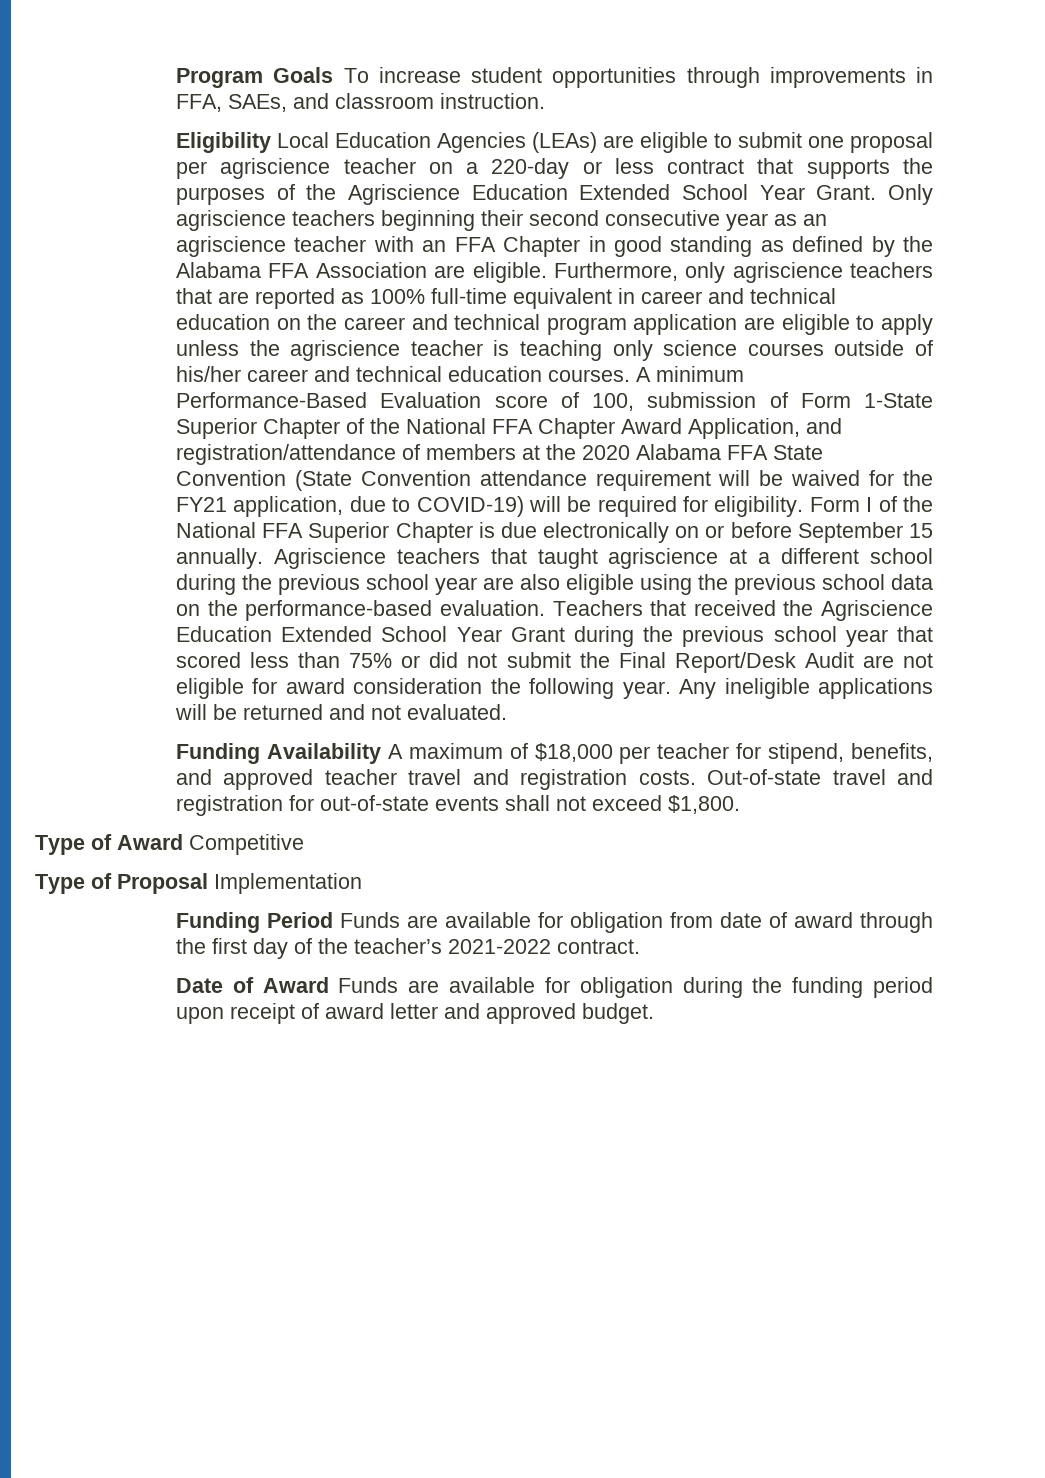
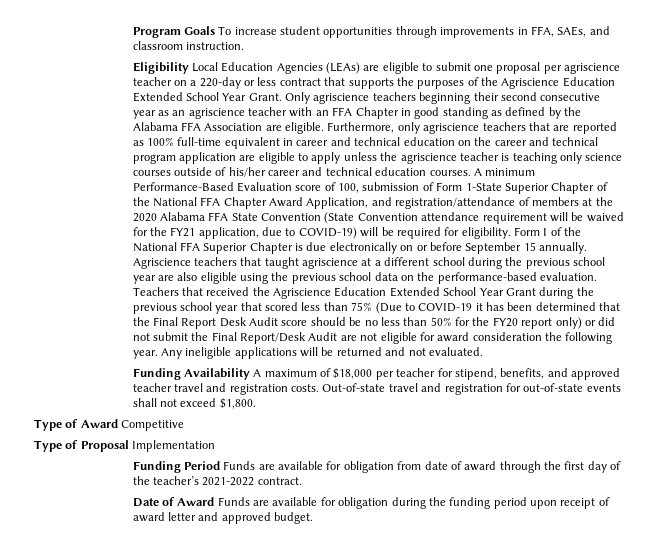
(393, 660) none -> [375,302,621,314] [132,317,582,329] (Due to COVID-19 it has been determined that the Final Report Desk Audit score should be no less than 50% for the FY20 report only)

